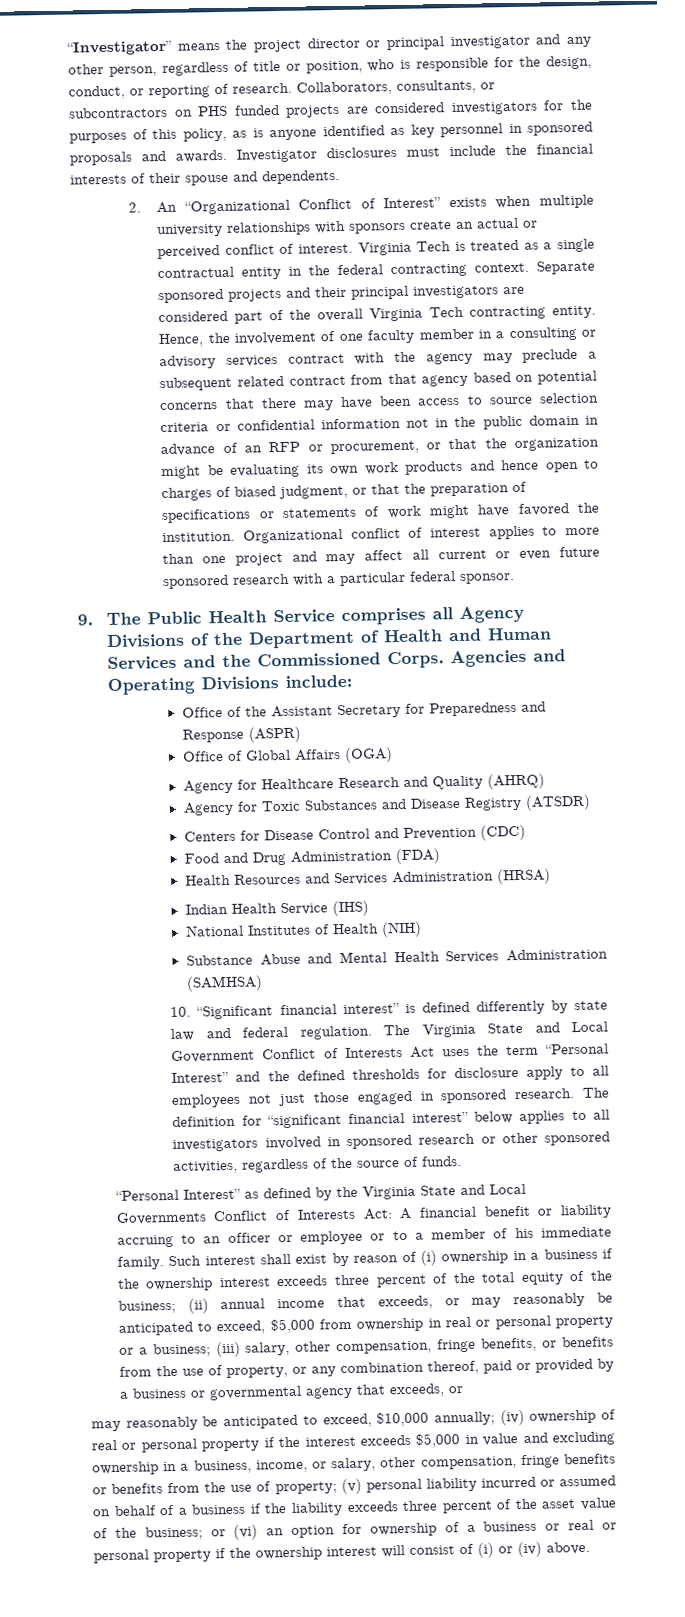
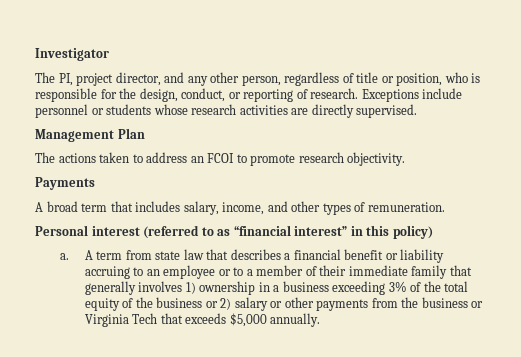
[66,35,531,56] “Investigator” means the project director or principal investigator -> [35,48,109,61] [35,72,161,86] Investigator // The PI, project director,
[296,79,495,96] [68,99,593,119] [69,121,593,144] [69,143,593,166] [70,169,340,186] [127,194,594,215] [156,217,539,238] [157,238,595,260] [157,260,596,280] [158,285,526,304] [158,305,596,324] [158,326,597,348] [159,348,597,370] [159,370,597,392] [160,392,600,411] [160,414,600,433] [160,437,599,457] [161,459,599,480] [161,481,528,502] [161,502,599,524] [162,525,600,544] [162,546,600,566] [162,571,516,590] [77,605,524,626] [105,627,552,649] [106,649,566,671] [106,674,352,696] [181,701,546,719] [181,726,301,743] [182,747,393,763] [182,773,545,794] [182,794,591,816] [183,824,526,842] [183,848,440,866] [184,868,551,886] [184,900,369,917] [184,921,422,938] [185,948,608,966] [185,975,263,992] [170,1000,608,1020] [170,1021,608,1041] [171,1043,609,1063] [171,1065,609,1083] [171,1087,609,1108] [172,1109,610,1129] [172,1131,610,1152] [173,1156,463,1174] [114,1183,526,1201] [115,1207,413,1225] Collaborators, consultants, or subcontractors on PHS funded projects are considered investigators for the purposes of this policy, as is anyone identified as key personnel in sponsored proposals and awards. Investigator disclosures must include the financial interests of their spouse and dependents. // 2. An “Organizational Conflict of Interest” exists when multiple university relationships with sponsors create an actual or perceived conflict of interest. Virginia Tech is treated as a single contractual entity in the federal contracting context. Separate sponsored projects and their principal investigators are considered part of the overall Virginia Tech contracting entity. Hence, the involvement of one faculty member in a consulting or advisory services contract with the agency may preclude a subsequent related contract from that agency based on potential concerns that there may have been access to source selection criteria or confidential information not in the public domain in advance of an RFP or procurement, or that the organization might be evaluating its own work products and hence open to charges of biased judgment, or that the preparation of specifications or statements of work might have favored the institution. Organizational conflict of interest applies to more than one project and may affect all current or even future sponsored research with a particular federal sponsor. // 9. The Public Health Service comprises all Agency Divisions of the Department of Health and Human Services and the Commissioned Corps. Agencies and Operating Divisions include: // Office of the Assistant Secretary for Preparedness and Response (ASPR) // Office of Global Affairs (OGA) // Agency for Healthcare Research and Quality (AHRQ) // Agency for Toxic Substances and Disease Registry (ATSDR) // Centers for Disease Control and Prevention (CDC) // Food and Drug Administration (FDA) // Health Resources and Services Administration (HRSA) // Indian Health Service (IHS) // National Institutes of Health (NIH) // Substance Abuse and Mental Health Services Administration (SAMHSA) // 10. “Significant financial interest” is defined differently by state law and federal regulation. The Virginia State and Local Government Conflict of Interests Act uses the term “Personal Interest” and the defined thresholds for disclosure apply to all employees not just those engaged in sponsored research. The definition for “significant financial interest” below applies to all investigators involved in sponsored research or other sponsored activities, regardless of the source of funds. // “Personal Interest” as defined by the Virginia State and Local Governments Conflict of Interests Act: A -> [361,88,463,102] [35,104,418,118] [35,128,145,142] [35,152,406,166] [35,177,95,190] [35,201,445,215] [35,225,433,239] [59,249,291,260] Exceptions include personnel or students whose research activities are directly supervised. // Management Plan // The actions taken to address an FCOI to promote research objectivity. // Payments // A broad term that includes salary, income, and other types of remuneration. // Personal interest (referred to as “financial interest” in this policy) // a. A term from state law that describes a
[227,1232,293,1244] officer or -> (160, 272) none
[514,1226,612,1239] [116,1248,614,1270] [117,1274,427,1292] his immediate family. Such interest shall exist by reason of (i) ownership in a business if the ownership interest exceeds three percent -> [319,265,472,279] [84,281,407,295] their immediate family that generally involves 1) ownership in a business exceeding 3%
[117,1292,613,1314] [117,1315,613,1336] [118,1336,614,1358] [118,1358,614,1379] [118,1383,464,1401] [91,1409,616,1432] [91,1431,616,1453] [92,1453,616,1476] [92,1475,616,1495] [92,1497,617,1517] [93,1519,617,1541] [93,1541,590,1564] business; (ii) annual income that exceeds, or may reasonably be anticipated to exceed, $5,000 from ownership in real or personal property or a business; (iii) salary, other compensation, fringe benefits, or benefits from the use of property, or any combination thereof, paid or provided by a business or governmental agency that exceeds, or // may reasonably be anticipated to exceed, $10,000 annually; (iv) ownership of real or personal property if the interest exceeds $5,000 in value and excluding ownership in a business, income, or salary, other compensation, fringe benefits or benefits from the use of property; (v) personal liability incurred or assumed on behalf of a business if the liability exceeds three percent of the asset value of the business; or (vi) an option for ownership of a business or real or personal property if the ownership interest will consist of (i) or (iv) above. -> [156,297,484,311] [84,313,321,327] business or 2) salary or other payments from the business or Virginia Tech that exceeds $5,000 annually.

